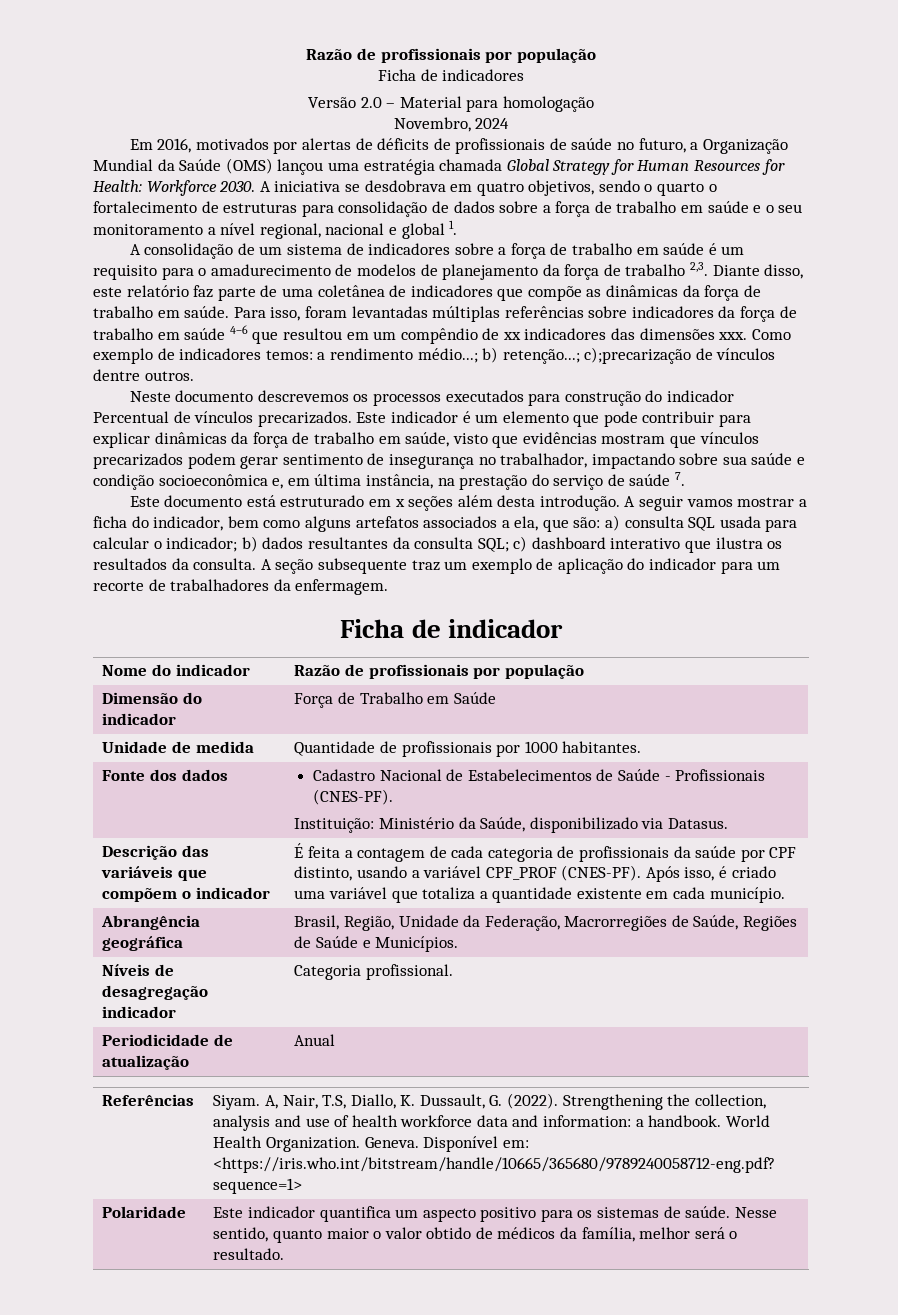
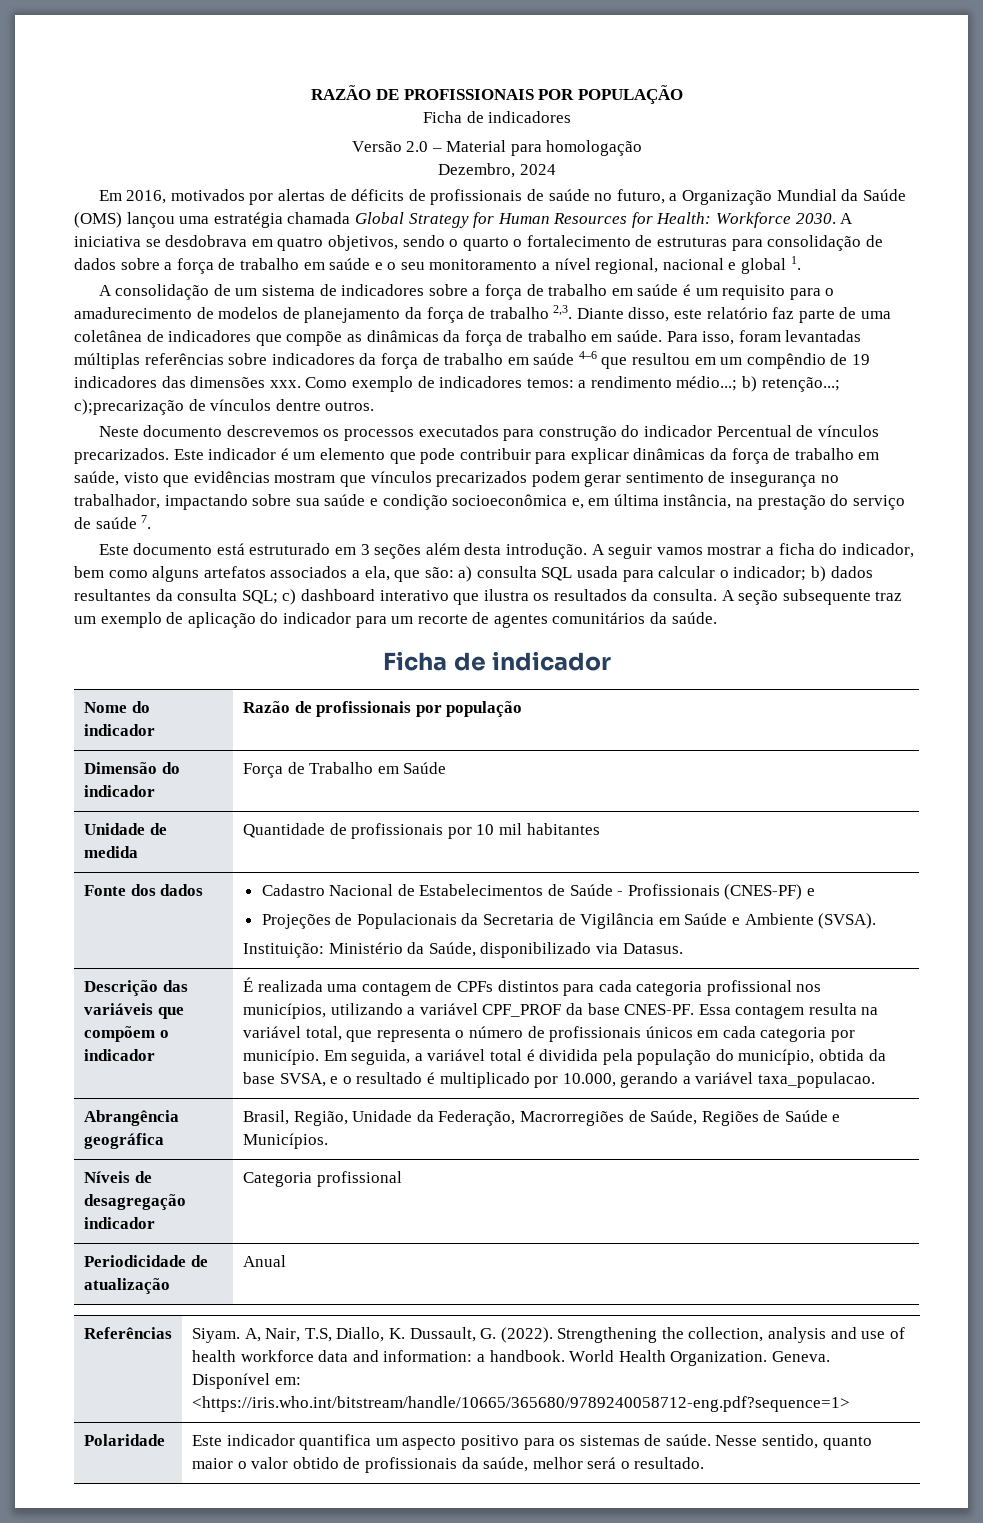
[306,48,596,63] Razão de profissionais por população -> [311,85,683,104] RAZÃO DE PROFISSIONAIS POR POPULAÇÃO
[393,117,471,132] Novembro, -> [438,163,516,178] Dezembro,
[502,332,521,340] xx -> [852,354,871,365] 19
[394,499,405,507] x -> [360,544,370,555] 3
[170,579,389,595] trabalhadores da enfermagem. -> [493,612,717,628] agentes comunitários da saúde.
[524,741,642,753] 1000 habitantes. -> [476,823,600,835] 10 mil habitantes
[313,789,394,805] (CNES-PF). -> [724,884,815,900] [261,913,877,929] (CNES-PF) e // Projeções de Populacionais da Secretaria de Vigilância em Saúde e Ambiente (SVSA).
[307,846,797,862] [294,865,776,882] [294,887,785,903] feita a contagem de cada categoria de profissionais da saúde por CPF distinto, usando a variável CPF_PROF (CNES-PF). Após isso, é criado uma variável que totaliza a quantidade existente em cada município. -> [257,980,822,996] [242,1003,879,1019] [242,1026,856,1042] [242,1049,886,1065] [242,1072,876,1088] realizada uma contagem de CPFs distintos para cada categoria profissional nos municípios, utilizando a variável CPF_PROF da base CNES-PF. Essa contagem resulta na variável total, que representa o número de profissionais únicos em cada categoria por município. Em seguida, a variável total é dividida pela população do município, obtida da base SVSA, e o resultado é multiplicado por 10.000, gerando a variável taxa_populacao.
[365,964,453,980] profissional. -> [316,1171,402,1187] profissional
[497,1227,635,1242] médicos da família, -> [364,1457,529,1473] profissionais da saúde,

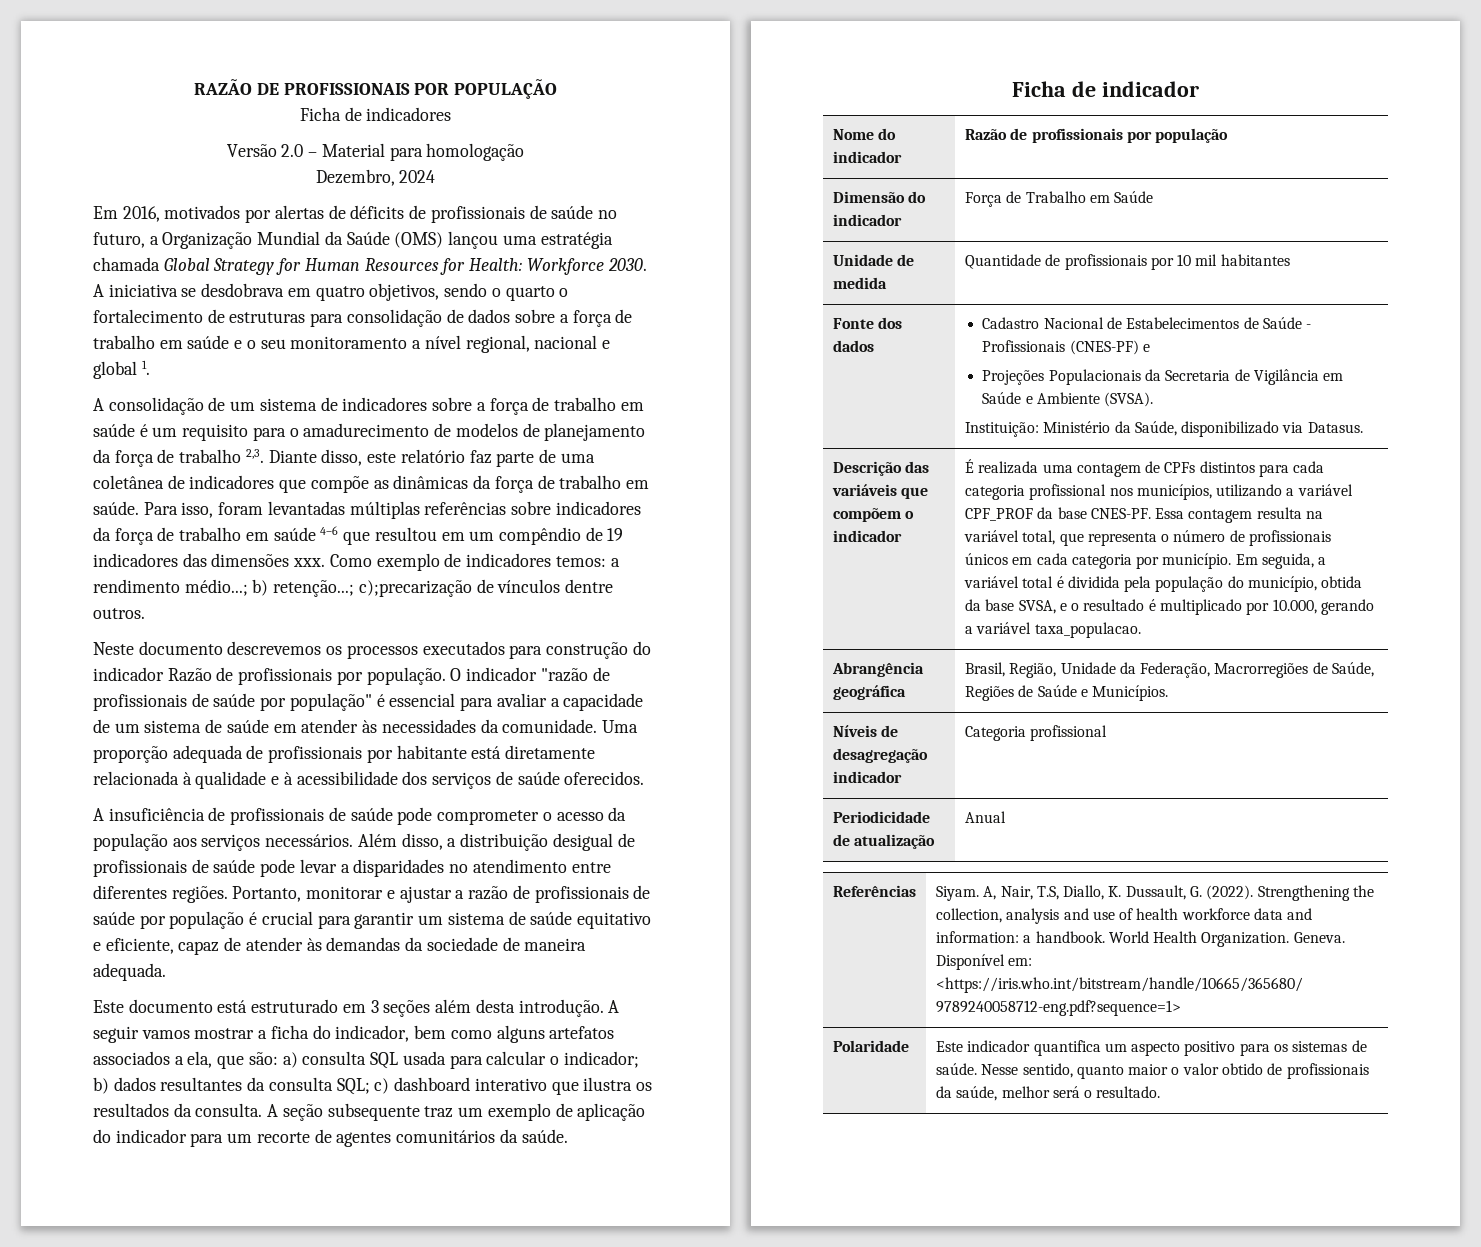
[716,425,879,437] [74,448,880,464] [74,471,839,487] [74,494,905,510] [74,515,152,529] Percentual de vínculos precarizados. Este indicador é um elemento que pode contribuir para explicar dinâmicas da força de trabalho em saúde, visto que evidências mostram que vínculos precarizados podem gerar sentimento de insegurança no trabalhador, impactando sobre sua saúde e condição socioeconômica e, em última instância, na prestação do serviço de saúde 7. -> [167,667,610,685] [93,693,644,711] [93,719,638,733] [93,745,596,763] [93,771,645,789] [93,807,627,825] [93,833,635,851] [93,859,611,877] [93,885,651,903] [93,911,651,929] [93,937,587,955] [93,963,166,981] Razão de profissionais por população. O indicador "razão de profissionais de saúde por população" é essencial para avaliar a capacidade de um sistema de saúde em atender às necessidades da comunidade. Uma proporção adequada de profissionais por habitante está diretamente relacionada à qualidade e à acessibilidade dos serviços de saúde oferecidos. // A insuficiência de profissionais de saúde pode comprometer o acesso da população aos serviços necessários. Além disso, a distribuição desigual de profissionais de saúde pode levar a disparidades no atendimento entre diferentes regiões. Portanto, monitorar e ajustar a razão de profissionais de saúde por população é crucial para garantir um sistema de saúde equitativo e eficiente, capaz de atender às demandas da sociedade de maneira adequada.
[335,913,353,925] de -> (1045, 377) none

